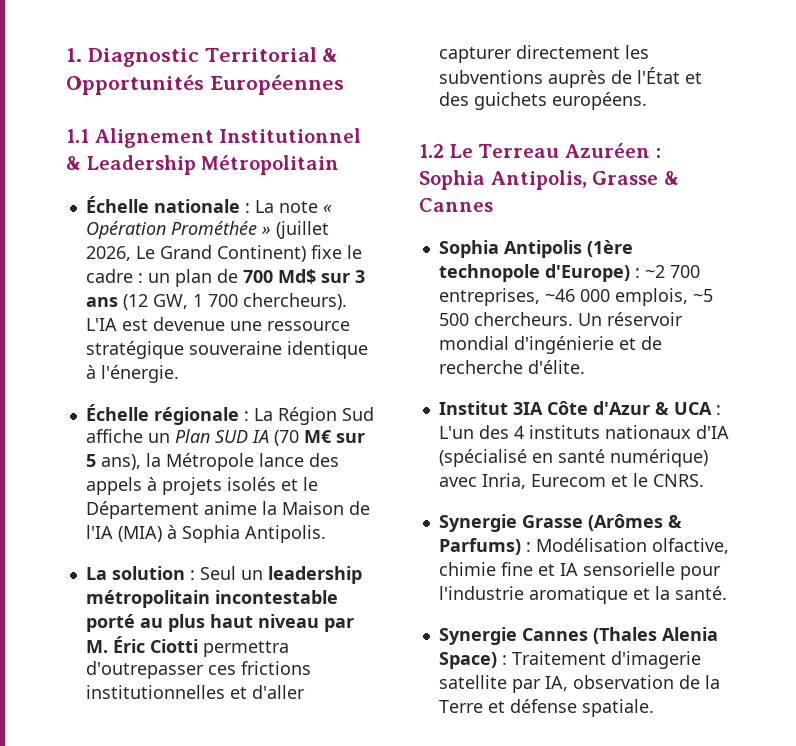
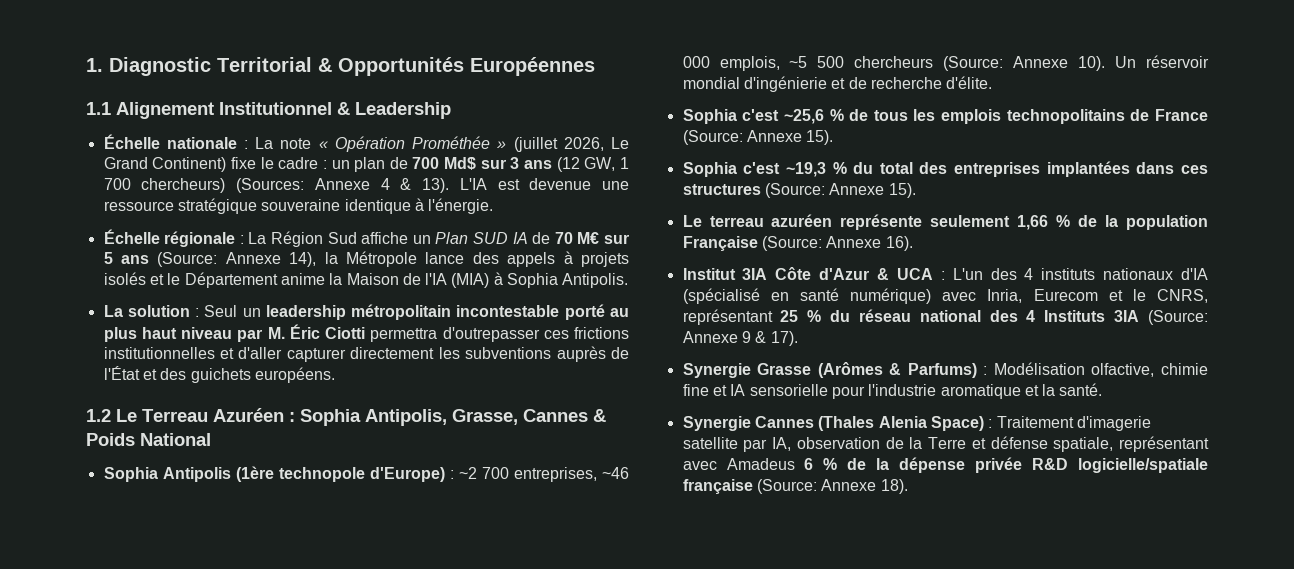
[201,155,340,175] Métropolitain -> (451, 110) none
[242,293,347,310] chercheurs). -> [141,178,450,193] chercheurs) (Sources: Annexe 4 & 13).
[273,430,299,446] (70 -> [532,232,573,244] de 70
[100,454,141,470] ans), -> [121,252,317,267] ans (Source: Annexe 14),
[592,171,679,185] [419,198,493,212] Grasse & Cannes -> [452,409,606,425] [86,433,211,446] Grasse, Cannes & Poids National
[473,312,573,326] chercheurs. -> [854,56,1106,71] chercheurs (Source: Annexe 10).
(585, 367) none -> [682,109,1208,124] [682,130,834,145] [682,161,1208,177] [682,183,916,198] [682,214,1208,230] [682,236,913,251] // Sophia c'est ~25,6 % de tous les emplois technopolitains de France (Source: Annexe 15). // Sophia c'est ~19,3 % du total des entreprises implantées dans ces structures (Source: Annexe 15). // Le terreau azuréen représente seulement 1,66 % de la population Française (Source: Annexe 16).
[652,474,704,487] CNRS. -> [1157,289,1208,303] [682,309,1208,325] [682,331,798,346] CNRS, représentant 25 % du réseau national des 4 Instituts 3IA (Source: Annexe 9 & 17).
[581,699,654,717] spatiale. -> [1053,436,1209,452] [682,457,1208,473] [682,479,908,494] spatiale, représentant avec Amadeus 6 % de la dépense privée R&D logicielle/spatiale française (Source: Annexe 18).

